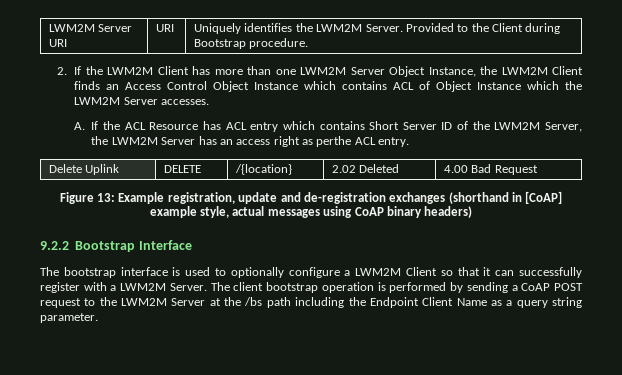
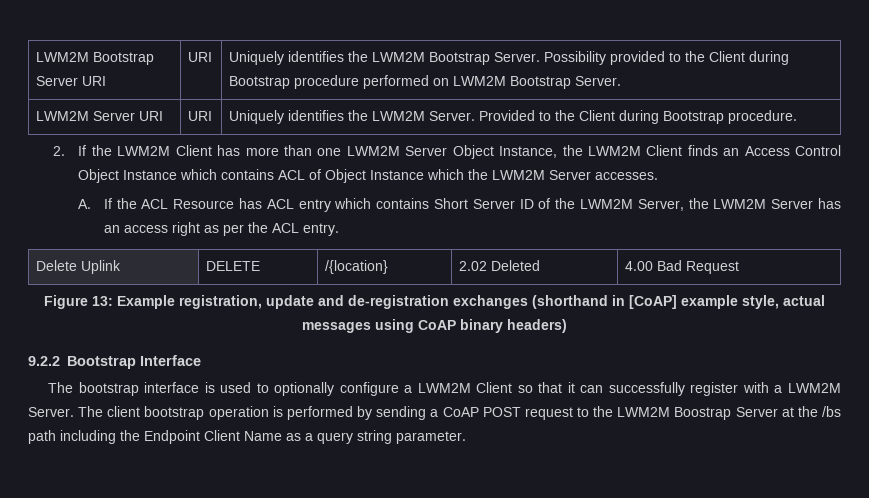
[49,24,96,32] LWM2M -> [35,52,154,65] [35,76,106,86] [187,52,212,62] [228,51,789,65] [228,75,621,89] [35,111,89,121] LWM2M Bootstrap Server URI | URI | Uniquely identifies the LWM2M Bootstrap Server. Possibility provided to the Client during Bootstrap procedure performed on LWM2M Bootstrap Server. // LWM2M
[316,136,352,147] perthe -> [222,222,268,236] per the
(168, 302) none -> [674,407,732,420] Boostrap

